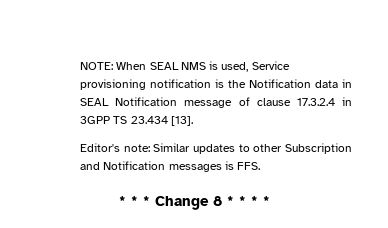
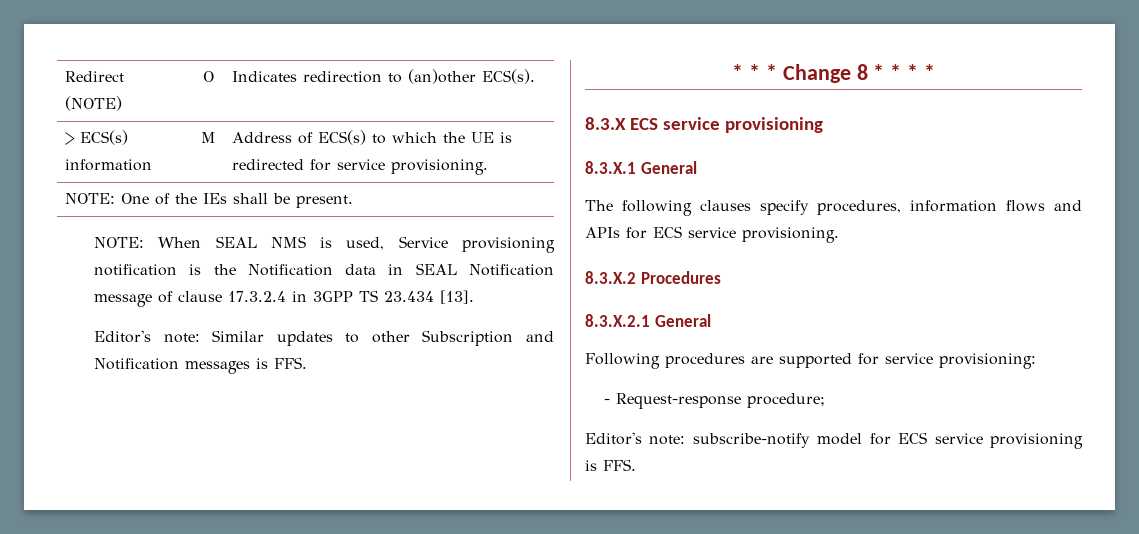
(80, 66) none -> [64,71,124,82] [64,96,122,111] [203,71,214,82] [231,69,535,84] [64,130,128,145] [64,159,152,171] [201,132,216,143] [231,130,512,145] [231,159,488,175] [64,193,353,208] Redirect (NOTE) | O | Indicates redirection to (an)other ECS(s). // > ECS(s) information | M | Address of ECS(s) to which the UE is redirected for service provisioning. // NOTE: One of the IEs shall be present. //
(270, 201) none -> [585,117,823,133] [585,161,697,174] [585,200,1082,216] [585,226,839,243] [585,271,721,284] [585,314,711,327] [585,353,1036,369] [603,393,825,409] [585,432,1083,449] [585,459,636,471] // 8.3.X ECS service provisioning // 8.3.X.1 General // The following clauses specify procedures, information flows and APIs for ECS service provisioning. // 8.3.X.2 Procedures // 8.3.X.2.1 General // Following procedures are supported for service provisioning: // - Request-response procedure; // Editor's note: subscribe-notify model for ECS service provisioning is FFS.

